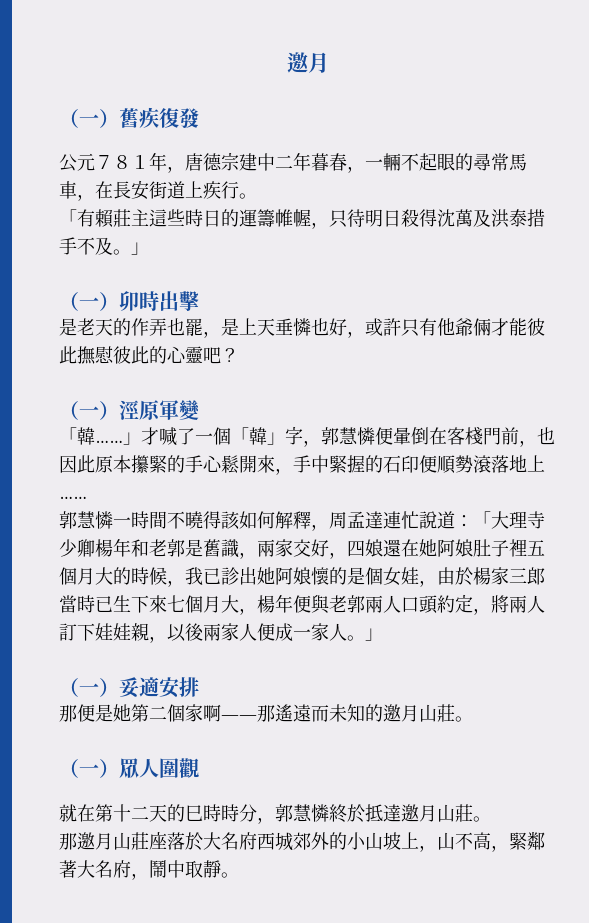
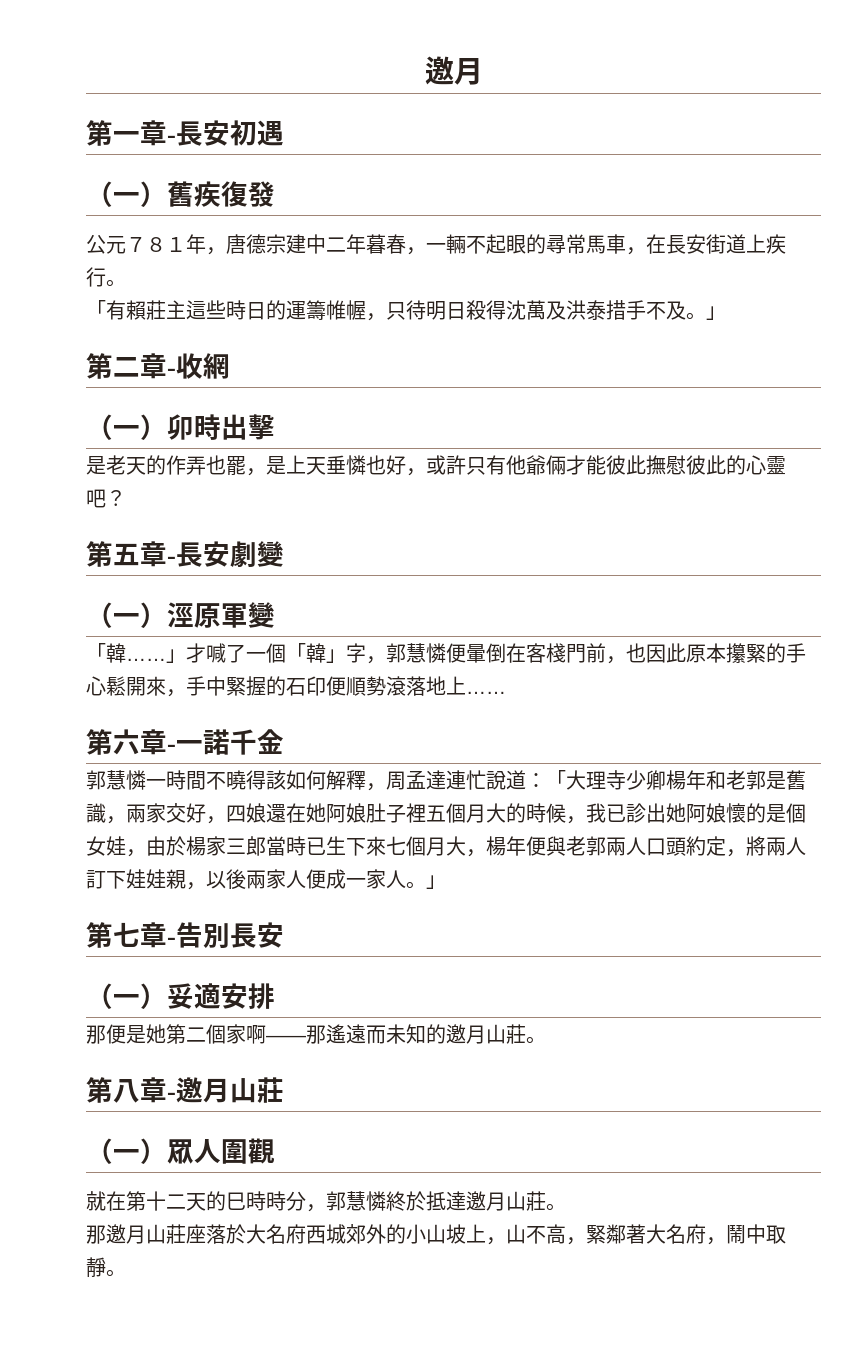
[286,52,329,73] 邀月 -> [424,56,483,85] [86,120,284,146] 邀月 // 第一章-長安初遇
(149, 248) none -> [86,353,230,379] // 第二章-收網
(239, 355) none -> [86,541,284,568] // 第五章-長安劇變
(87, 497) none -> [86,729,284,755] // 第六章-一諾千金
(383, 634) none -> [86,922,284,949] // 第七章-告別長安
(473, 719) none -> [86,1077,284,1103] // 第八章-邀月山莊

